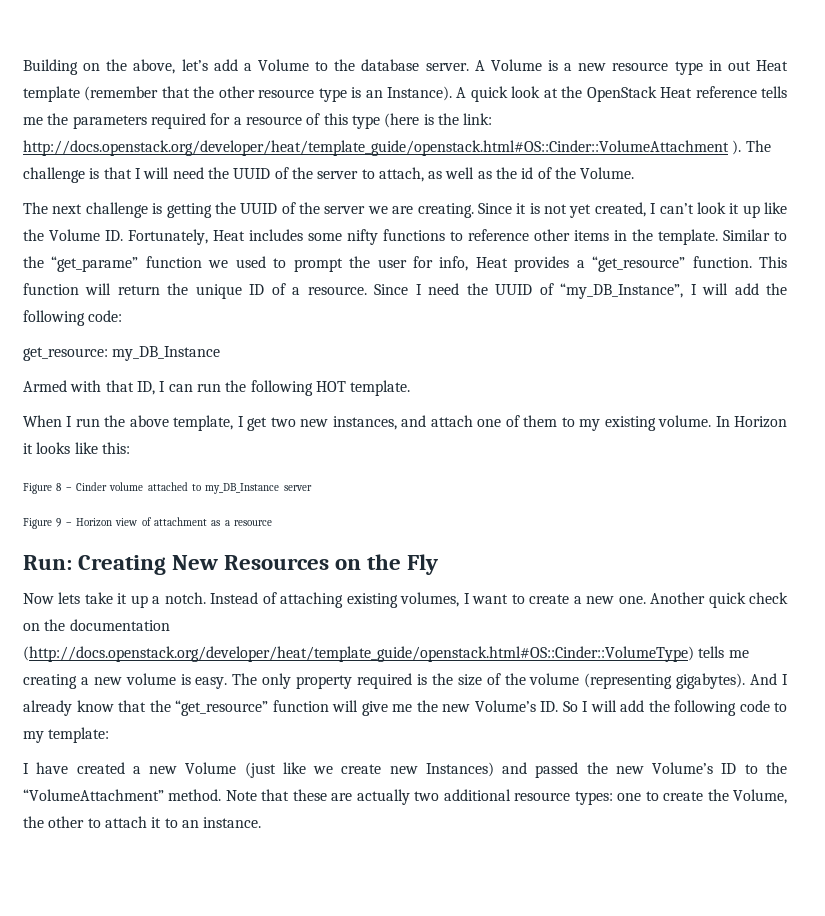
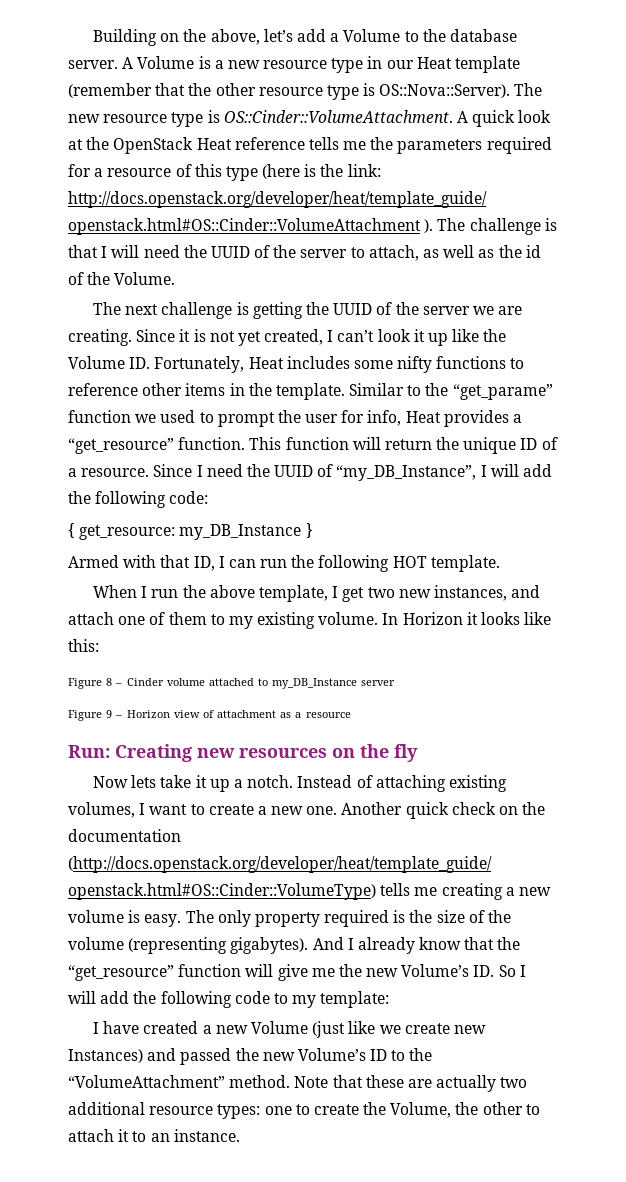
[727,61,751,71] out -> [386,60,414,69] our
[365,86,453,101] an Instance). -> [379,83,543,98] [68,110,453,127] OS::Nova::Server). The new resource type is OS::Cinder::VolumeAttachment.
(123, 316) none -> [68,523,75,538] {
(221, 353) none -> [305,523,313,538] }
[172,554,439,575] New Resources on the Fly -> [197,744,418,762] new resources on the fly

